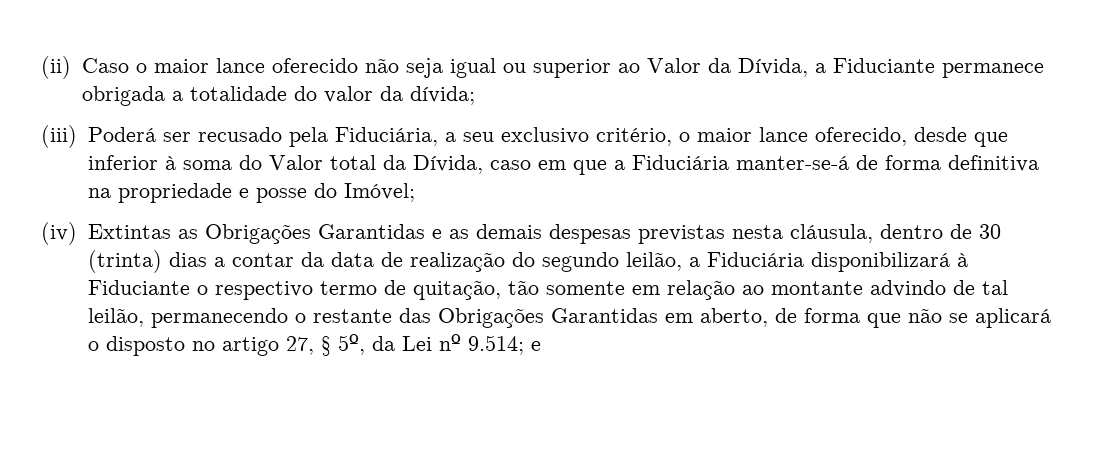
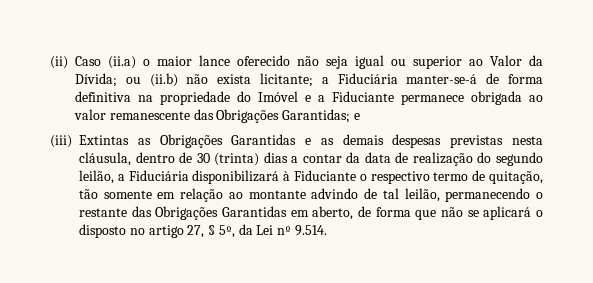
(129, 65) none -> [108,56,136,69] (ii.a)
[737,58,1044,78] [81,86,475,106] [41,125,1008,148] [87,155,607,175] Dívida, a Fiduciante permanece obrigada a totalidade do valor da dívida; // (iii) Poderá ser recusado pela Fiduciária, a seu exclusivo critério, o maior lance oferecido, desde que inferior à soma do Valor total da Dívida, caso em que -> [75,73,313,87] Dívida; ou (ii.b) não exista licitante;
[238,183,415,203] [41,222,77,245] e posse do Imóvel; // (iv) -> [237,91,543,105] [74,109,360,123] [50,135,72,148] do Imóvel e a Fiduciante permanece obrigada ao valor remanescente das Obrigações Garantidas; e // (iii)
[467,335,541,355] 9.514; e -> [295,225,328,236] 9.514.

